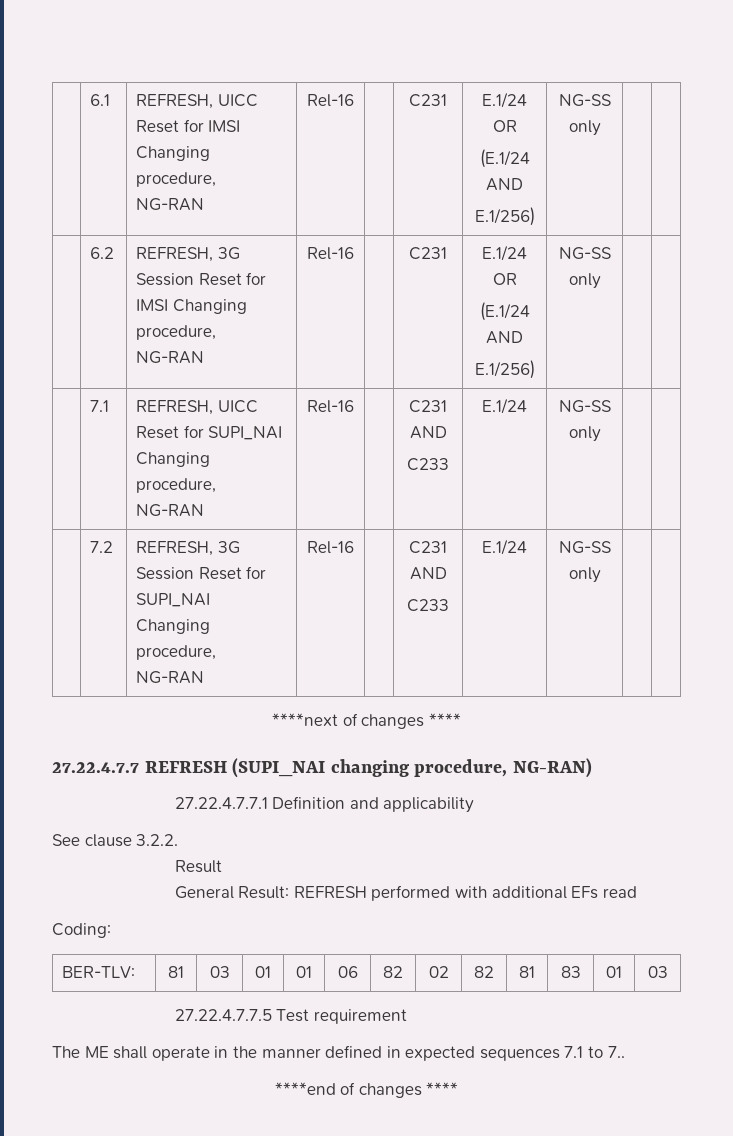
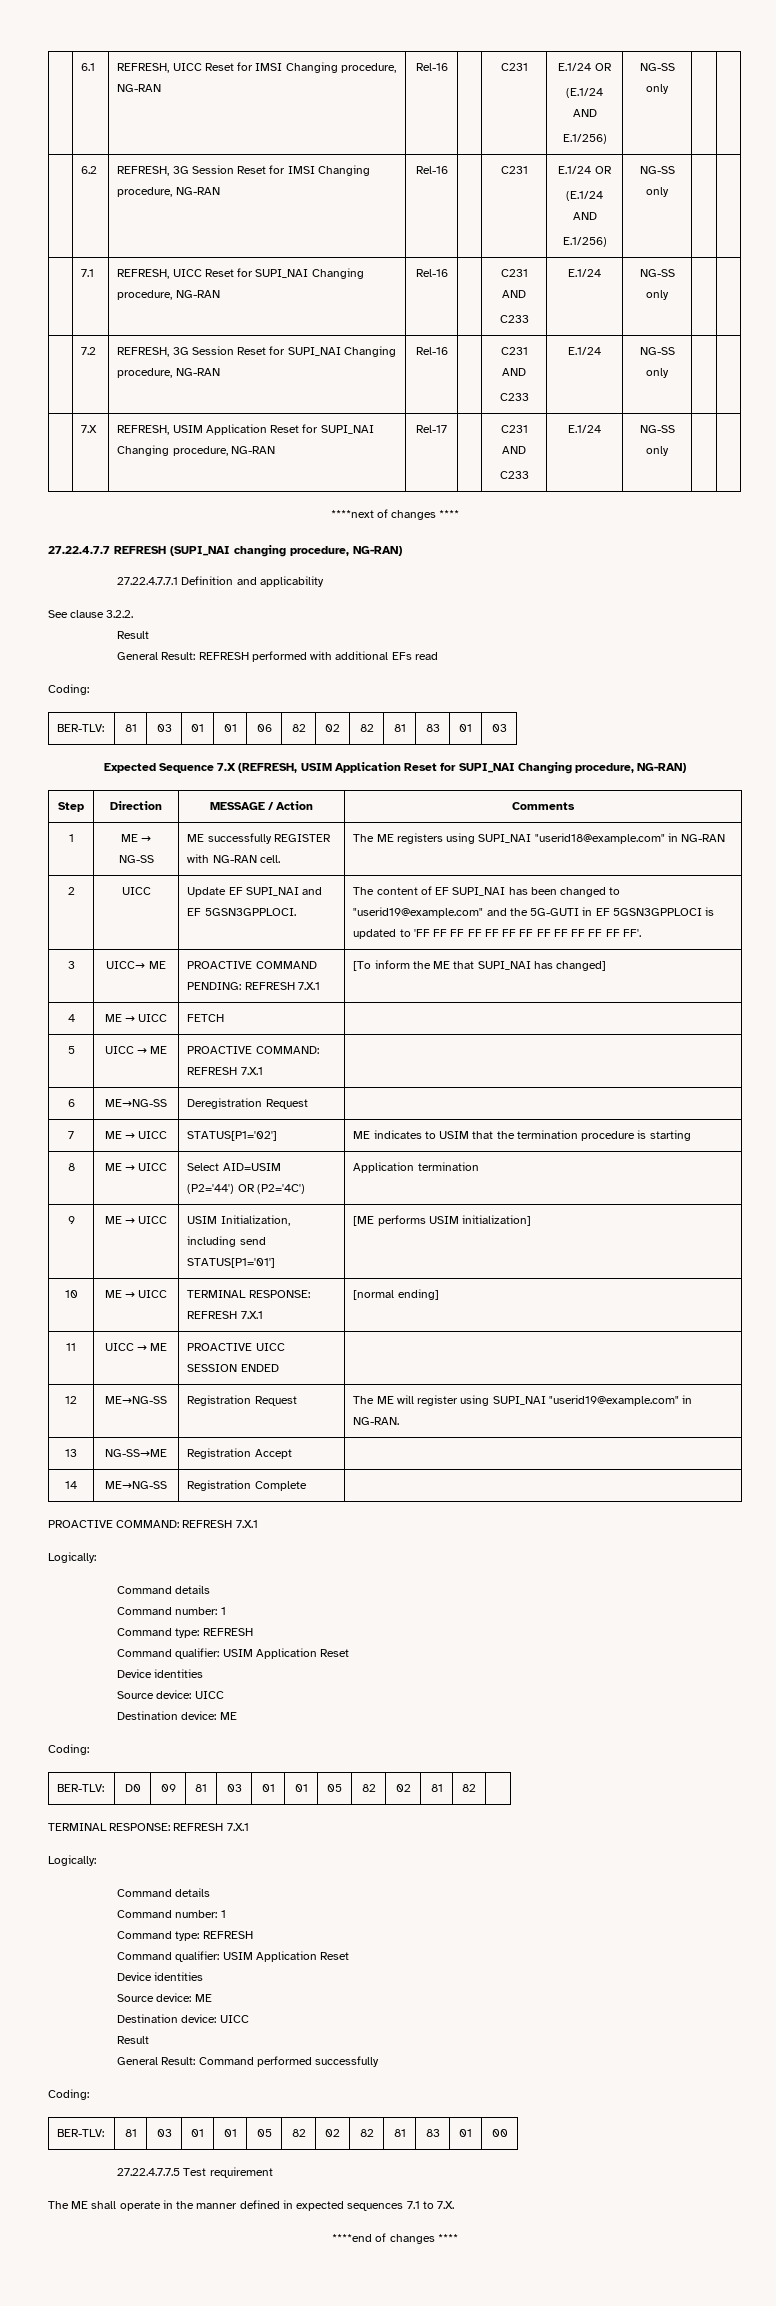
(601, 575) none -> [81,425,98,433] [117,424,374,435] [117,445,275,456] [416,425,447,433] [500,425,528,433] [502,446,526,454] [499,471,529,479] [568,425,601,433] [639,425,675,433] [646,446,669,456] // | 7.X | REFRESH, USIM Application Reset for SUPI_NAI Changing procedure, NG-RAN | Rel-17 | | C231 AND // C233 | E.1/24 | NG-SS only | |
(668, 972) none -> [103,762,687,774] [58,802,84,812] [110,801,162,810] [209,801,314,810] [512,802,575,810] [68,834,74,842] [120,834,152,842] [118,855,154,863] [187,833,331,844] [187,854,280,863] [353,833,726,844] [67,887,75,895] [121,887,151,895] [187,887,323,897] [187,908,296,916] [353,886,621,897] [353,907,715,918] [353,929,641,939] [67,961,75,969] [106,961,166,969] [187,961,317,969] [187,982,320,990] [353,960,607,971] [67,1014,75,1022] [104,1014,168,1022] [187,1014,225,1022] [67,1046,75,1054] [104,1046,168,1054] [187,1046,319,1054] [187,1067,263,1075] [67,1099,75,1107] [105,1099,167,1107] [187,1098,308,1109] [68,1131,74,1139] [104,1131,168,1139] [187,1131,278,1141] [353,1130,691,1141] [67,1163,75,1171] [104,1163,168,1171] [187,1163,281,1171] [187,1184,305,1194] [353,1162,479,1173] [67,1216,75,1224] [104,1216,168,1224] [187,1215,290,1226] [187,1236,266,1247] [187,1258,276,1268] [353,1215,532,1226] [64,1290,78,1298] [104,1290,168,1298] [187,1290,310,1298] [187,1311,263,1319] [353,1289,439,1300] [66,1343,76,1351] [104,1343,168,1351] [187,1343,285,1351] [187,1364,279,1372] [65,1396,77,1404] [105,1396,167,1404] [187,1395,297,1406] [353,1395,693,1406] [353,1417,400,1425] [65,1449,77,1457] [105,1449,167,1457] [187,1448,292,1459] [65,1481,77,1489] [105,1481,167,1489] [187,1480,307,1491] [48,1520,258,1528] [48,1552,96,1563] [117,1585,211,1594] [117,1607,226,1615] [117,1628,253,1638] [117,1648,350,1659] [117,1669,204,1678] [117,1690,224,1699] [117,1711,237,1720] [48,1744,89,1755] [57,1784,105,1792] [124,1784,141,1792] [160,1784,176,1792] [195,1784,207,1792] [226,1784,242,1792] [261,1784,275,1792] [294,1784,308,1792] [327,1784,342,1792] [361,1784,376,1792] [395,1784,411,1792] [430,1784,443,1792] [462,1784,476,1792] [48,1823,249,1831] [48,1855,96,1866] [117,1888,211,1897] [117,1910,226,1918] [117,1931,253,1941] [117,1951,350,1962] [117,1972,204,1981] [117,1993,212,2002] [117,2014,249,2023] [117,2036,150,2044] [117,2056,380,2067] [48,2089,89,2100] [57,2129,105,2137] [124,2129,137,2137] [156,2129,172,2137] [191,2129,204,2137] [223,2129,237,2137] [256,2129,272,2137] [291,2129,306,2137] [325,2129,340,2137] [359,2129,374,2137] [393,2129,406,2137] [425,2129,440,2137] [459,2129,472,2137] [491,2129,508,2137] // Expected Sequence 7.X (REFRESH, USIM Application Reset for SUPI_NAI Changing procedure, NG-RAN) // Step | Direction | MESSAGE / Action | Comments // 1 | ME → NG-SS | ME successfully REGISTER with NG-RAN cell. | The ME registers using SUPI_NAI "userid18@example.com" in NG-RAN // 2 | UICC | Update EF SUPI_NAI and EF 5GSN3GPPLOCI. | The content of EF SUPI_NAI has been changed to "userid19@example.com" and the 5G-GUTI in EF 5GSN3GPPLOCI is updated to 'FF FF FF FF FF FF FF FF FF FF FF FF FF'. // 3 | UICC→ ME | PROACTIVE COMMAND PENDING: REFRESH 7.X.1 | [To inform the ME that SUPI_NAI has changed] // 4 | ME → UICC | FETCH | // 5 | UICC → ME | PROACTIVE COMMAND: REFRESH 7.X.1 | // 6 | ME→NG-SS | Deregistration Request | // 7 | ME → UICC | STATUS[P1='02'] | ME indicates to USIM that the termination procedure is starting // 8 | ME → UICC | Select AID=USIM // (P2='44') OR (P2='4C') | Application termination // 9 | ME → UICC | USIM Initialization, including send STATUS[P1='01'] | [ME performs USIM initialization] // 10 | ME → UICC | TERMINAL RESPONSE: REFRESH 7.X.1 | [normal ending] // 11 | UICC → ME | PROACTIVE UICC SESSION ENDED | // 12 | ME→NG-SS | Registration Request | The ME will register using SUPI_NAI "userid19@example.com" in NG-RAN. // 13 | NG-SS→ME | Registration Accept | // 14 | ME→NG-SS | Registration Complete | // PROACTIVE COMMAND: REFRESH 7.X.1 // Logically: // Command details // Command number: 1 // Command type: REFRESH // Command qualifier: USIM Application Reset // Device identities // Source device: UICC // Destination device: ME // Coding: // BER-TLV: | D0 | 09 | 81 | 03 | 01 | 01 | 05 | 82 | 02 | 81 | 82 | // TERMINAL RESPONSE: REFRESH 7.X.1 // Logically: // Command details // Command number: 1 // Command type: REFRESH // Command qualifier: USIM Application Reset // Device identities // Source device: ME // Destination device: UICC // Result // General Result: Command performed successfully // Coding: // BER-TLV: | 81 | 03 | 01 | 01 | 05 | 82 | 02 | 82 | 81 | 83 | 01 | 00
[607,1046,625,1058] 7.. -> [437,2201,455,2209] 7.X.

